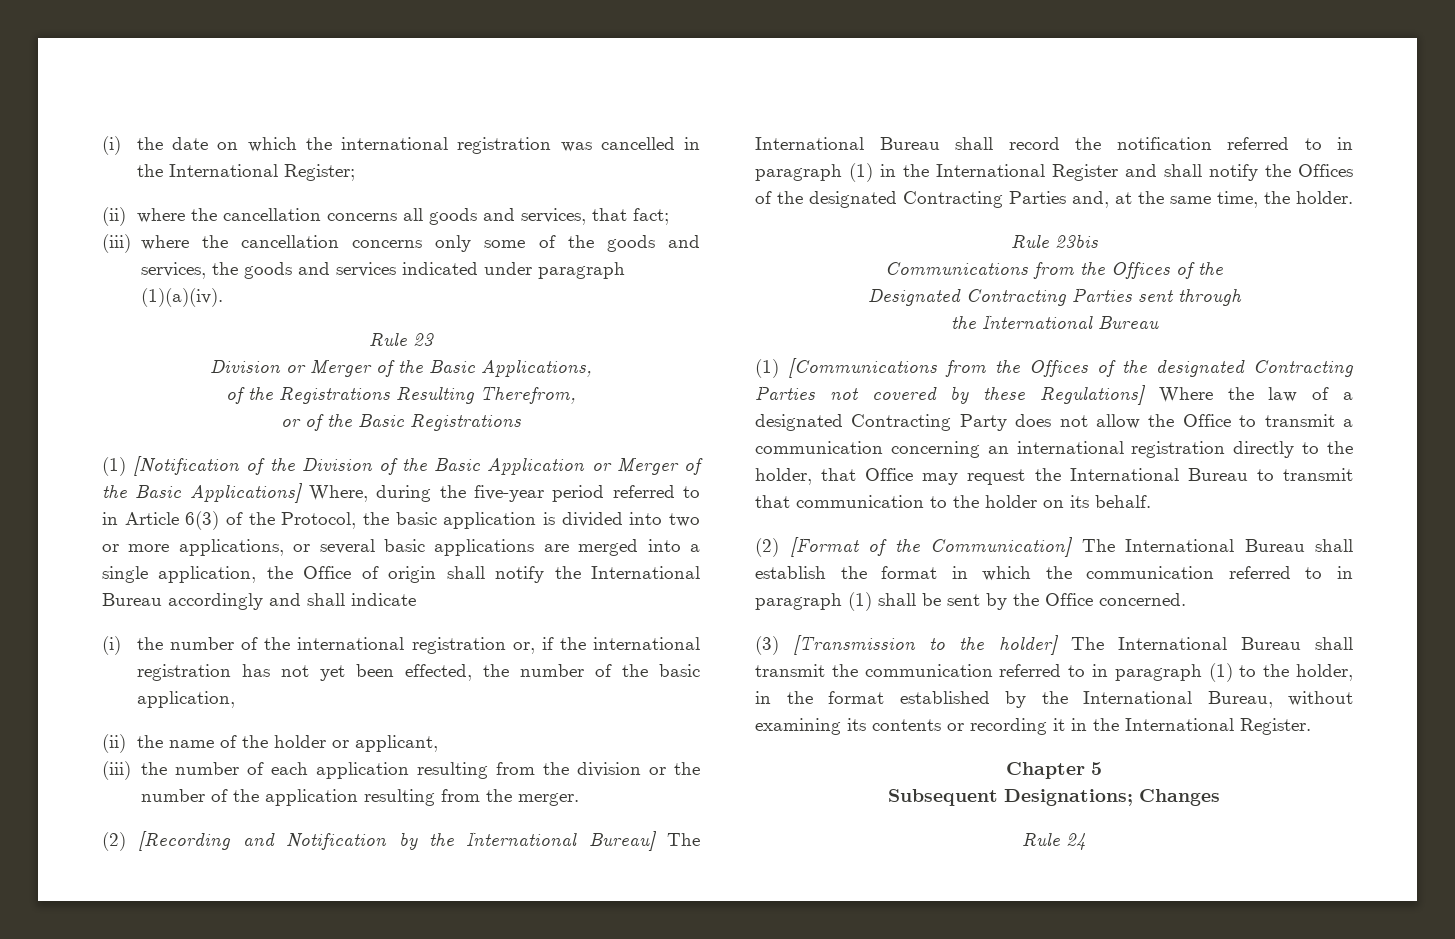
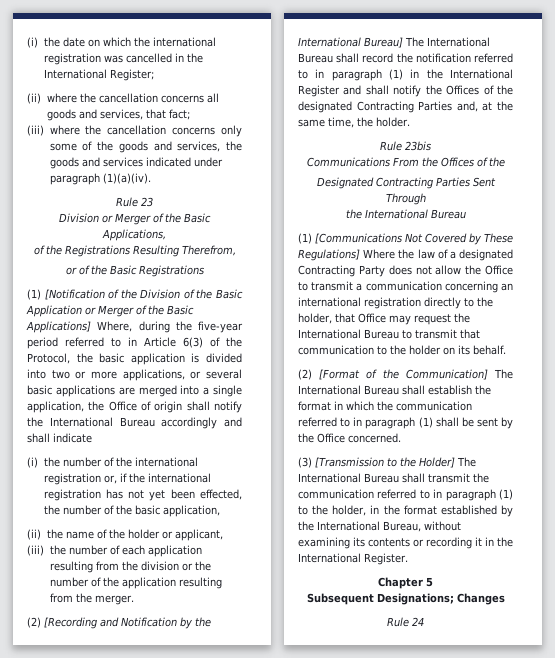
[1033,262,1074,279] from -> [392,157,419,167] From
[1137,289,1242,306] sent through -> [472,177,496,187] [385,193,426,205] Sent Through
[945,360,1354,377] [755,386,1026,404] from the Offices of the designated Contracting Parties not covered by these -> [405,233,513,245] Not Covered by These
[998,635,1059,655] holder] -> [419,457,455,468] Holder]

